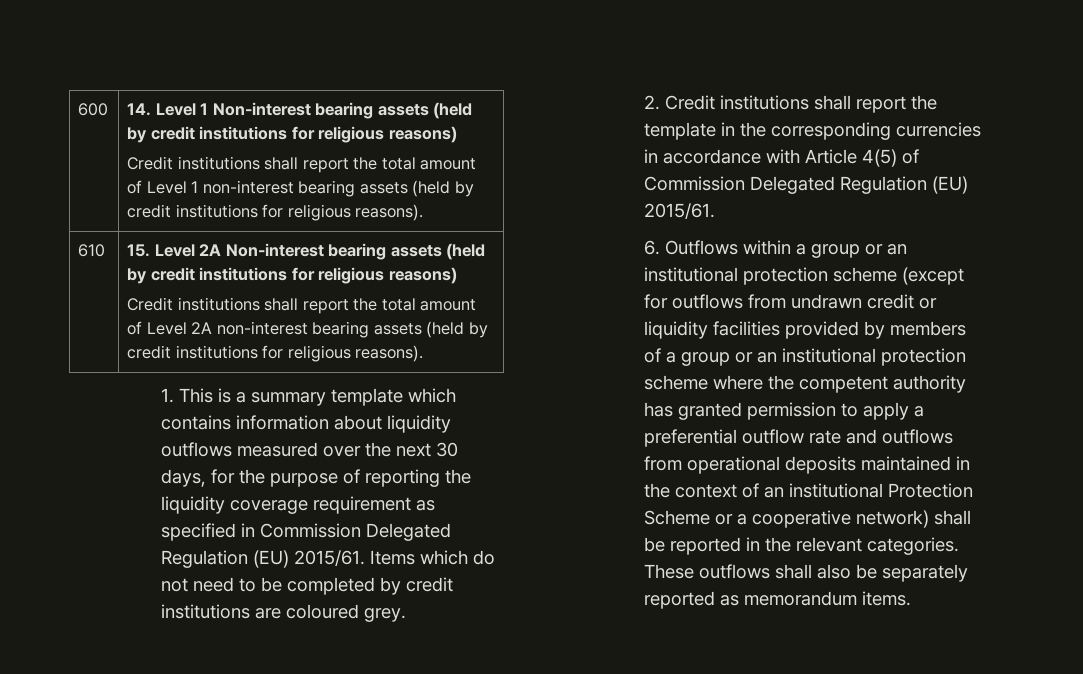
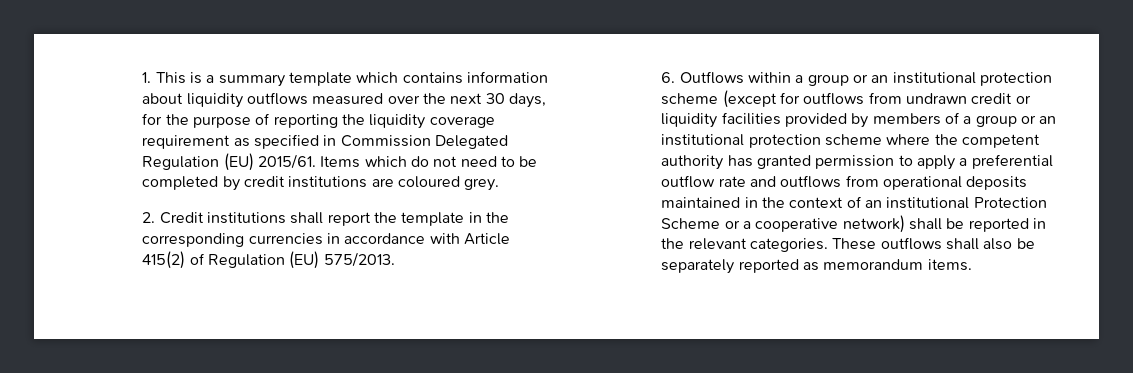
[78,103,109,116] [127,102,473,119] [127,126,457,143] [127,156,477,173] [127,180,474,197] [127,204,424,221] [78,244,106,257] [127,243,486,260] [127,267,457,284] [127,297,477,314] [127,321,488,338] [127,345,424,362] 600 | 14. Level 1 Non-interest bearing assets (held by credit institutions for religious reasons) // Credit institutions shall report the total amount of Level 1 non-interest bearing assets (held by credit institutions for religious reasons). // 610 | 15. Level 2A Non-interest bearing assets (held by credit institutions for religious reasons) // Credit institutions shall report the total amount of Level 2A non-interest bearing assets (held by credit institutions for religious reasons). // -> (142, 77) none
[861,149,919,167] [643,176,968,194] [643,203,715,219] 4(5) of Commission Delegated Regulation (EU) 2015/61. -> [142,251,395,269] 415(2) of Regulation (EU) 575/2013.

